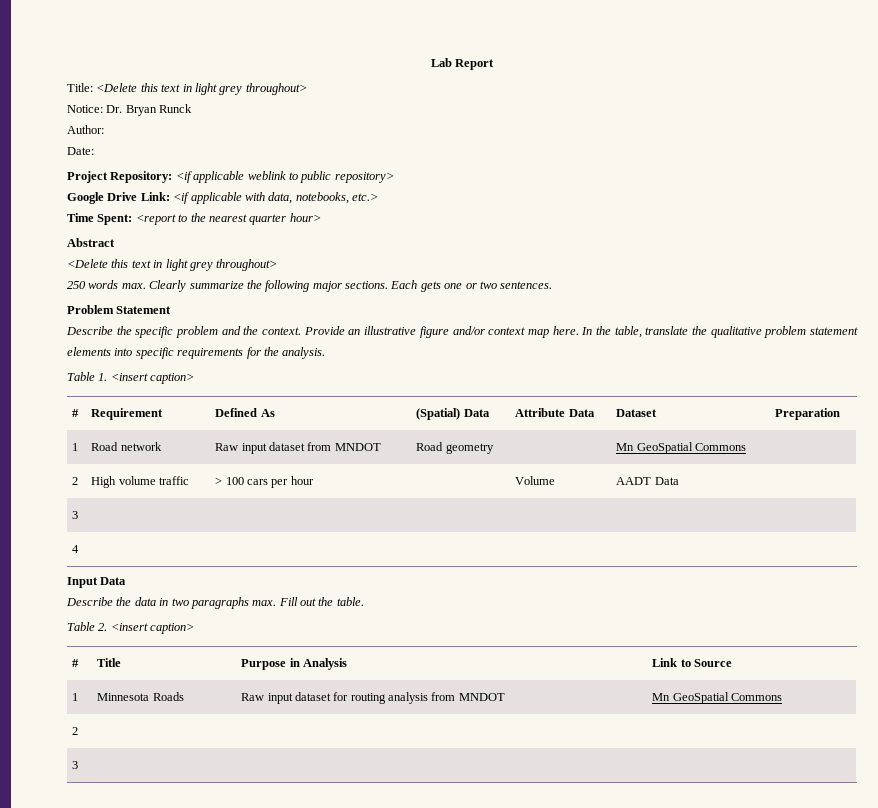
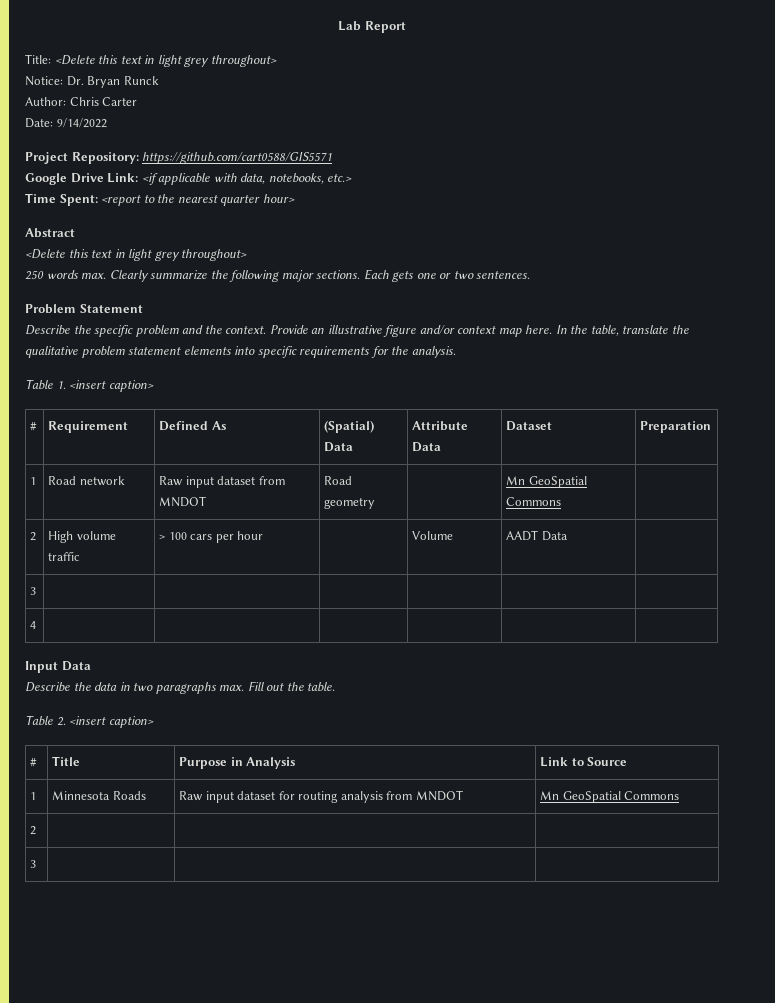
(104, 129) none -> [69,97,138,106] Chris Carter
(94, 151) none -> [56,118,107,128] 9/14/2022
[175,171,394,183] <if applicable weblink to public repository> -> [142,152,333,164] https://github.com/cart0588/GIS5571

